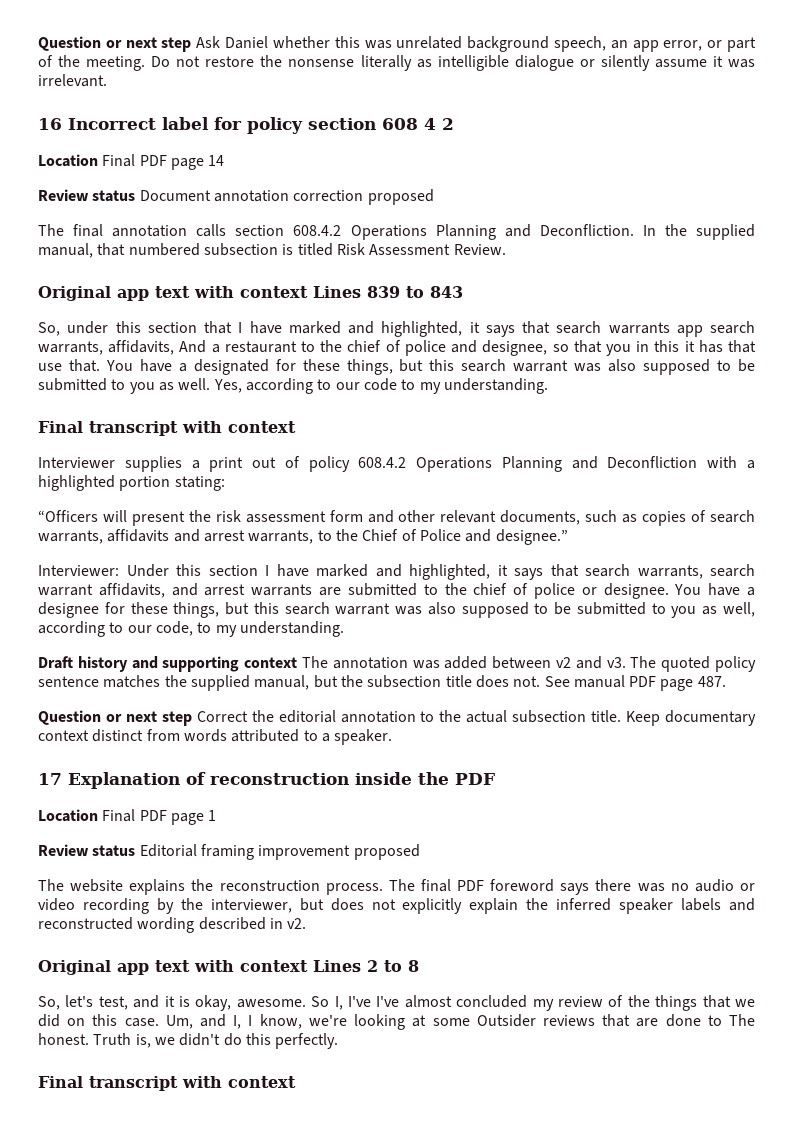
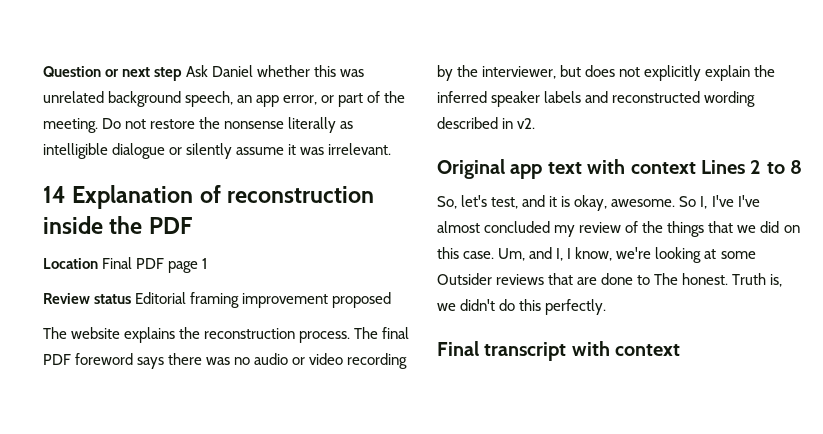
[38,117,454,134] [38,154,225,170] [38,189,434,205] [38,224,756,240] [38,243,506,258] [38,286,463,301] [38,321,755,337] [38,340,757,356] [38,359,756,375] [38,378,548,394] [38,421,296,436] [38,456,755,472] [38,475,225,491] [38,510,756,526] [38,529,568,545] [38,564,755,580] [38,583,755,599] [38,602,755,618] [38,621,344,637] [38,656,756,672] [38,675,726,691] [38,710,757,726] [38,729,393,745] [38,773,62,785] 16 Incorrect label for policy section 608 4 2 // Location Final PDF page 14 // Review status Document annotation correction proposed // The final annotation calls section 608.4.2 Operations Planning and Deconfliction. In the supplied manual, that numbered subsection is titled Risk Assessment Review. // Original app text with context Lines 839 to 843 // So, under this section that I have marked and highlighted, it says that search warrants app search warrants, affidavits, And a restaurant to the chief of police and designee, so that you in this it has that use that. You have a designated for these things, but this search warrant was also supposed to be submitted to you as well. Yes, according to our code to my understanding. // Final transcript with context // Interviewer supplies a print out of policy 608.4.2 Operations Planning and Deconfliction with a highlighted portion stating: // “Officers will present the risk assessment form and other relevant documents, such as copies of search warrants, affidavits and arrest warrants, to the Chief of Police and designee.” // Interviewer: Under this section I have marked and highlighted, it says that search warrants, search warrant affidavits, and arrest warrants are submitted to the chief of police or designee. You have a designee for these things, but this search warrant was also supposed to be submitted to you as well, according to our code, to my understanding. // Draft history and supporting context The annotation was added between v2 and v3. The quoted policy sentence matches the supplied manual, but the subsection title does not. See manual PDF page 487. // Question or next step Correct the editorial annotation to the actual subsection title. Keep documentary context distinct from words attributed to a speaker. // 17 -> [43,186,66,203] 14

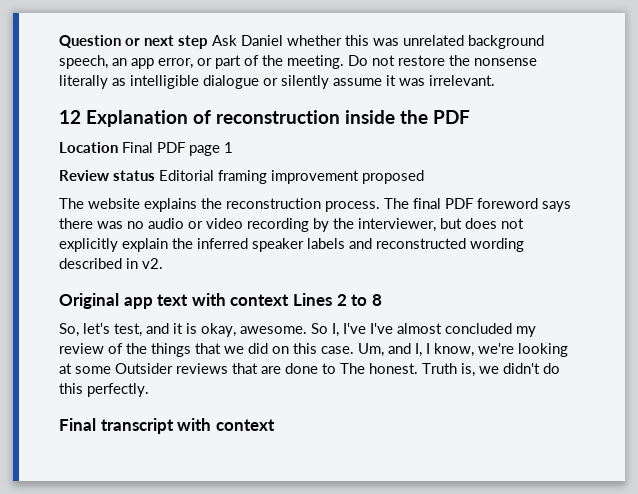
[43,186,66,203] 14 -> [59,110,81,124] 12

